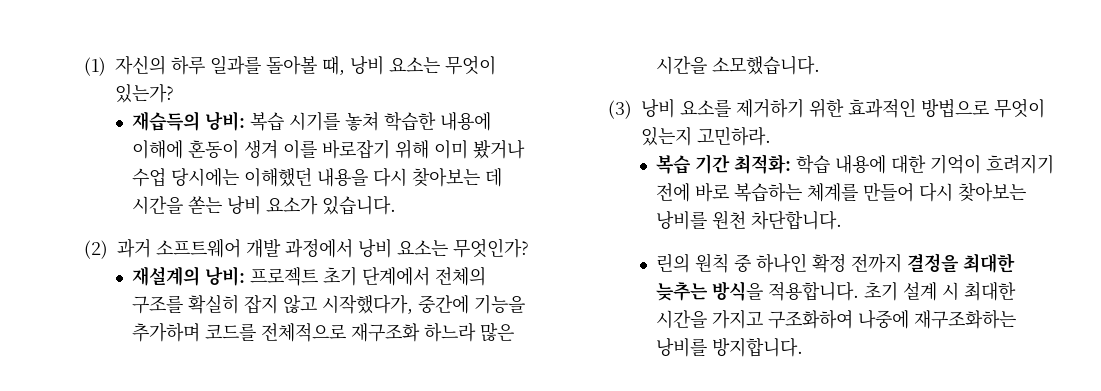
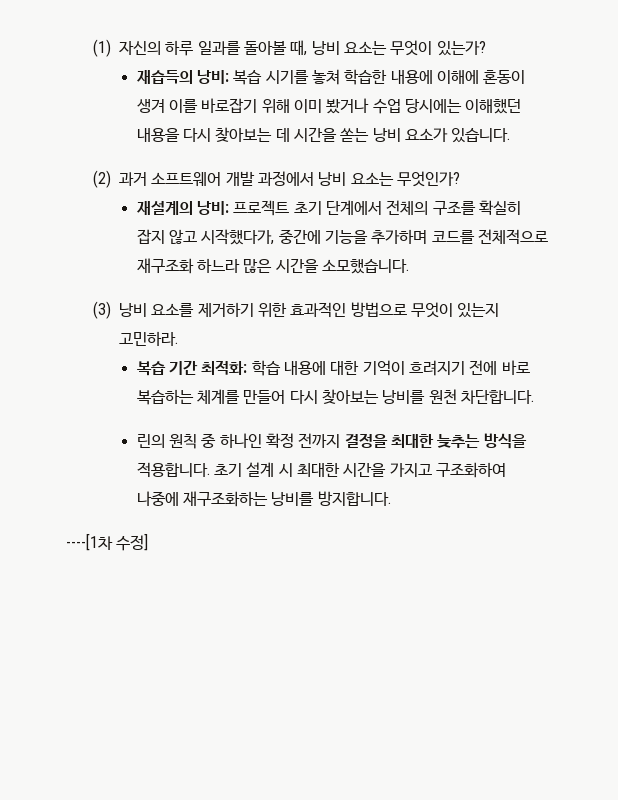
(804, 347) none -> [66,533,149,551] // ----[1차 수정]

